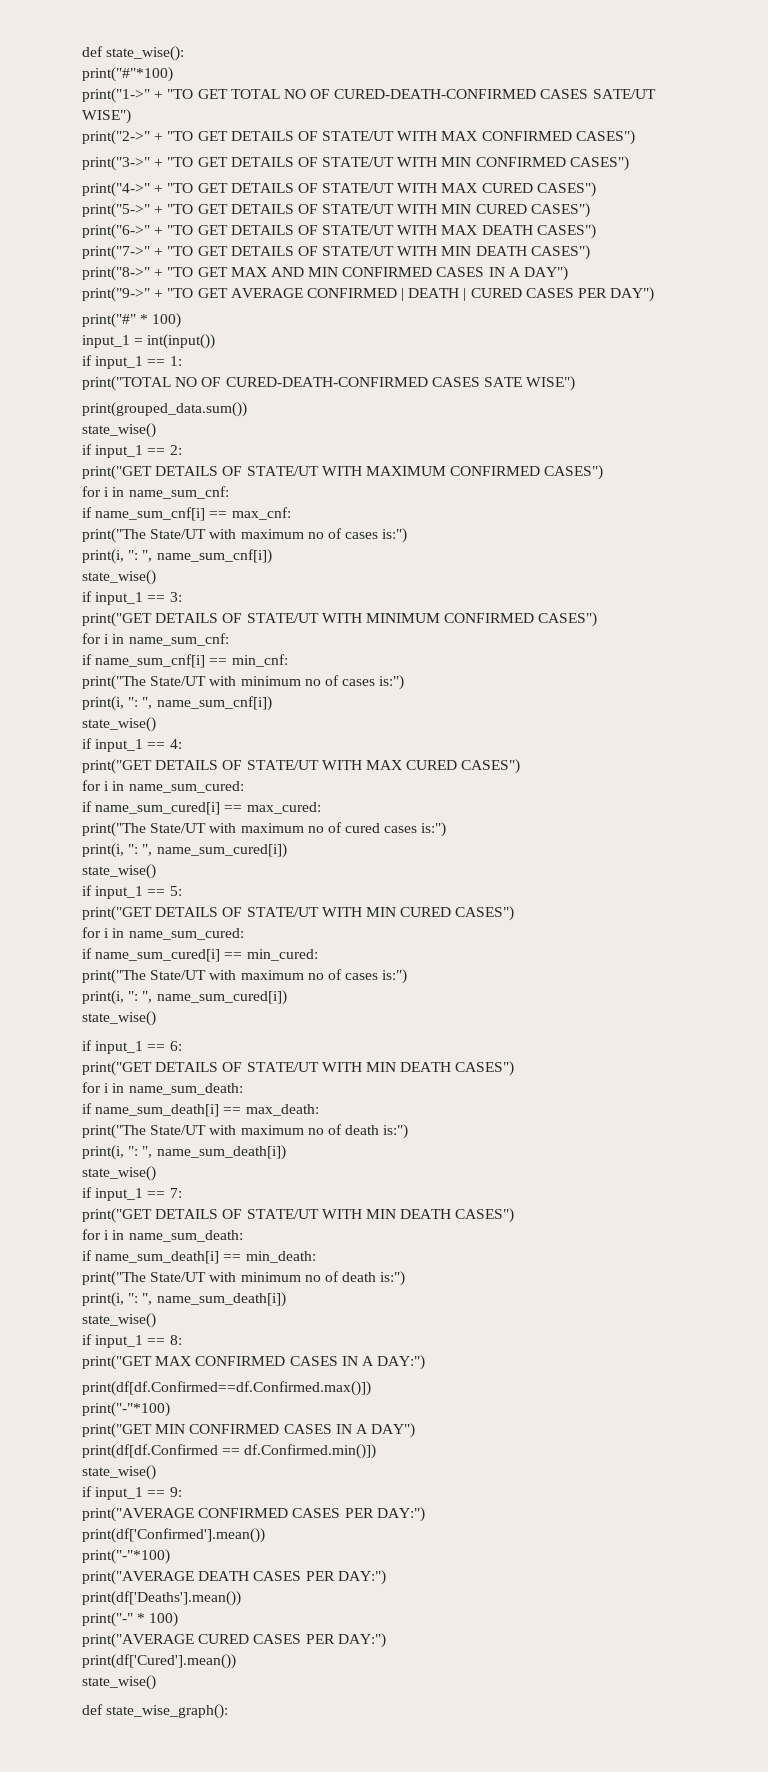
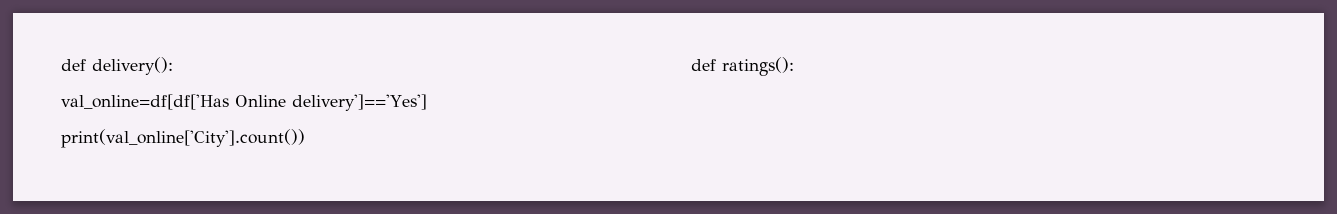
[82,46,185,61] [82,67,173,82] [82,88,656,103] [82,109,131,124] [82,130,635,145] [82,156,629,171] [82,182,596,197] [82,203,590,218] [82,224,596,239] [82,245,590,260] [82,266,569,281] [82,287,655,302] [82,313,182,328] [82,334,216,349] [82,355,182,369] [82,376,576,391] [82,402,247,417] [82,423,156,438] [82,444,182,458] [82,465,604,480] [82,486,229,499] [82,507,291,521] [82,528,408,543] [82,549,272,564] [82,570,156,585] [82,591,182,605] [82,612,598,627] [82,633,229,646] [82,654,288,668] [82,675,405,690] [82,696,272,711] [82,717,156,732] [82,738,182,752] [82,759,521,774] [82,780,244,793] [82,801,321,815] [82,822,447,837] [82,843,287,858] [82,864,156,879] [82,885,182,899] [82,906,515,921] [82,927,244,940] [82,948,318,962] [82,969,408,984] [82,990,287,1005] [82,1011,156,1026] [82,1040,182,1054] [82,1061,515,1076] [82,1082,243,1095] [82,1103,319,1117] [82,1124,409,1139] [82,1145,286,1160] [82,1166,156,1181] [82,1187,182,1201] [82,1208,515,1223] [82,1229,243,1242] [82,1250,316,1264] [82,1271,406,1286] [82,1292,286,1307] [82,1313,156,1328] [82,1334,182,1348] [82,1355,426,1370] [82,1381,371,1396] [82,1402,170,1417] [82,1423,416,1438] [82,1444,377,1459] [82,1465,156,1480] [82,1486,182,1500] [82,1507,425,1522] [82,1528,265,1543] [82,1549,170,1564] [82,1570,386,1585] [82,1591,241,1606] [82,1612,179,1627] [82,1633,386,1648] [82,1654,236,1669] [82,1675,156,1690] [82,1704,229,1719] def state_wise(): // print("#"*100) // print("1->" + "TO GET TOTAL NO OF CURED-DEATH-CONFIRMED CASES SATE/UT WISE") // print("2->" + "TO GET DETAILS OF STATE/UT WITH MAX CONFIRMED CASES") // print("3->" + "TO GET DETAILS OF STATE/UT WITH MIN CONFIRMED CASES") // print("4->" + "TO GET DETAILS OF STATE/UT WITH MAX CURED CASES") // print("5->" + "TO GET DETAILS OF STATE/UT WITH MIN CURED CASES") // print("6->" + "TO GET DETAILS OF STATE/UT WITH MAX DEATH CASES") // print("7->" + "TO GET DETAILS OF STATE/UT WITH MIN DEATH CASES") // print("8->" + "TO GET MAX AND MIN CONFIRMED CASES IN A DAY") // print("9->" + "TO GET AVERAGE CONFIRMED | DEATH | CURED CASES PER DAY") // print("#" * 100) // input_1 = int(input()) // if input_1 == 1: // print("TOTAL NO OF CURED-DEATH-CONFIRMED CASES SATE WISE") // print(grouped_data.sum()) // state_wise() // if input_1 == 2: // print("GET DETAILS OF STATE/UT WITH MAXIMUM CONFIRMED CASES") // for i in name_sum_cnf: // if name_sum_cnf[i] == max_cnf: // print("The State/UT with maximum no of cases is:") // print(i, ": ", name_sum_cnf[i]) // state_wise() // if input_1 == 3: // print("GET DETAILS OF STATE/UT WITH MINIMUM CONFIRMED CASES") // for i in name_sum_cnf: // if name_sum_cnf[i] == min_cnf: // print("The State/UT with minimum no of cases is:") // print(i, ": ", name_sum_cnf[i]) // state_wise() // if input_1 == 4: // print("GET DETAILS OF STATE/UT WITH MAX CURED CASES") // for i in name_sum_cured: // if name_sum_cured[i] == max_cured: // print("The State/UT with maximum no of cured cases is:") // print(i, ": ", name_sum_cured[i]) // state_wise() // if input_1 == 5: // print("GET DETAILS OF STATE/UT WITH MIN CURED CASES") // for i in name_sum_cured: // if name_sum_cured[i] == min_cured: // print("The State/UT with maximum no of cases is:") // print(i, ": ", name_sum_cured[i]) // state_wise() // if input_1 == 6: // print("GET DETAILS OF STATE/UT WITH MIN DEATH CASES") // for i in name_sum_death: // if name_sum_death[i] == max_death: // print("The State/UT with maximum no of death is:") // print(i, ": ", name_sum_death[i]) // state_wise() // if input_1 == 7: // print("GET DETAILS OF STATE/UT WITH MIN DEATH CASES") // for i in name_sum_death: // if name_sum_death[i] == min_death: // print("The State/UT with minimum no of death is:") // print(i, ": ", name_sum_death[i]) // state_wise() // if input_1 == 8: // print("GET MAX CONFIRMED CASES IN A DAY:") // print(df[df.Confirmed==df.Confirmed.max()]) // print("-"*100) // print("GET MIN CONFIRMED CASES IN A DAY") // print(df[df.Confirmed == df.Confirmed.min()]) // state_wise() // if input_1 == 9: // print("AVERAGE CONFIRMED CASES PER DAY:") // print(df['Confirmed'].mean()) // print("-"*100) // print("AVERAGE DEATH CASES PER DAY:") // print(df['Deaths'].mean()) // print("-" * 100) // print("AVERAGE CURED CASES PER DAY:") // print(df['Cured'].mean()) // state_wise() // def state_wise_graph(): -> [61,57,173,75] [61,94,427,111] [61,129,305,148] [691,57,794,76] def delivery(): // val_online=df[df['Has Online delivery']=='Yes'] // print(val_online['City'].count()) // def ratings():

